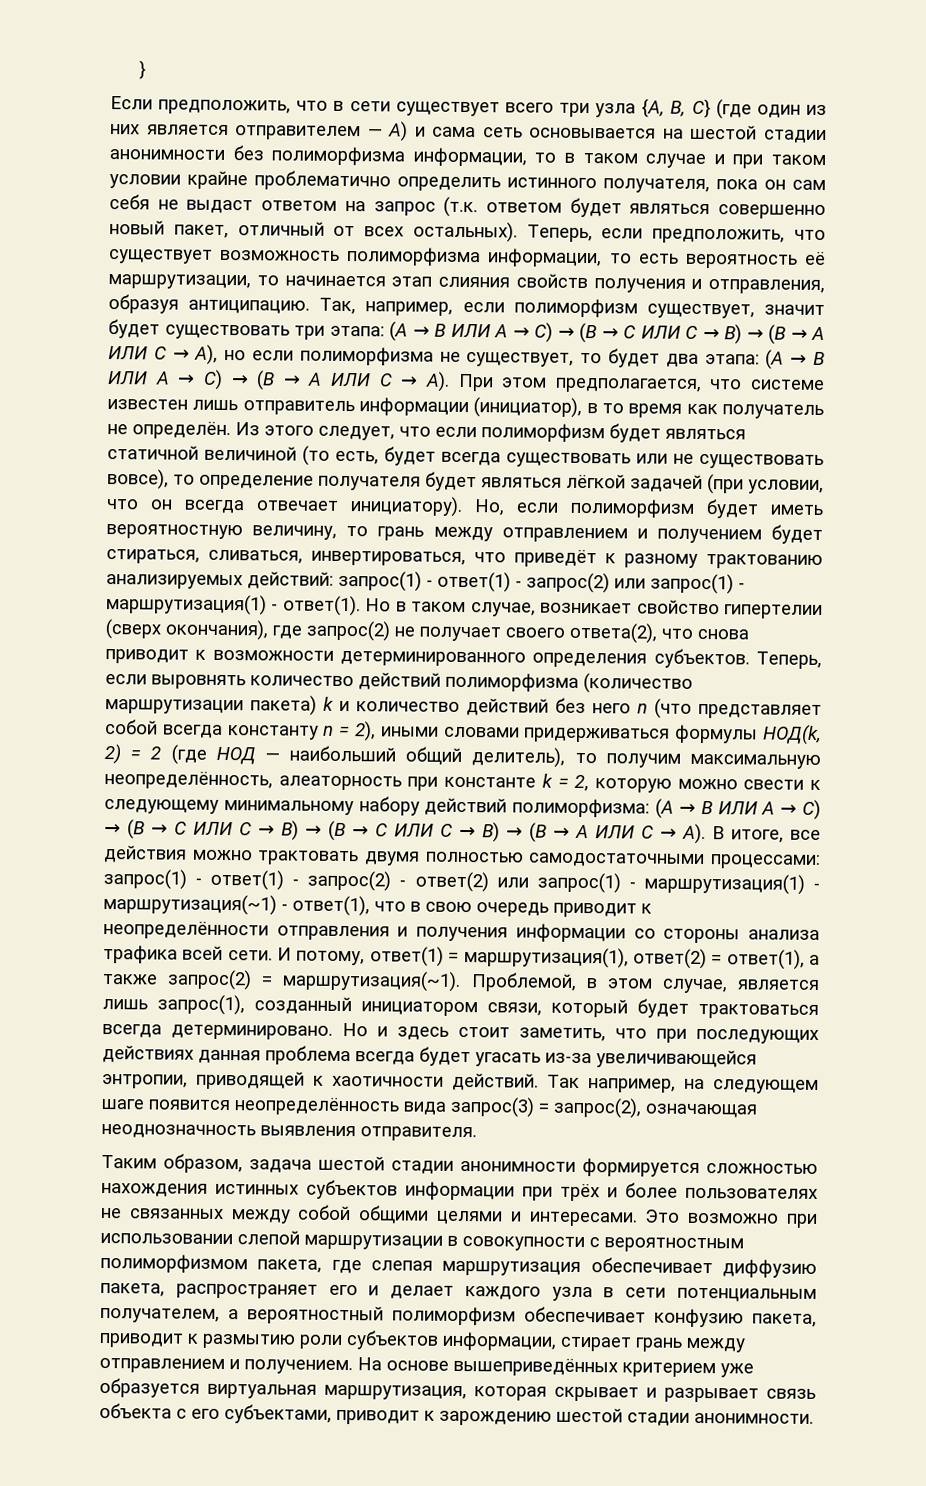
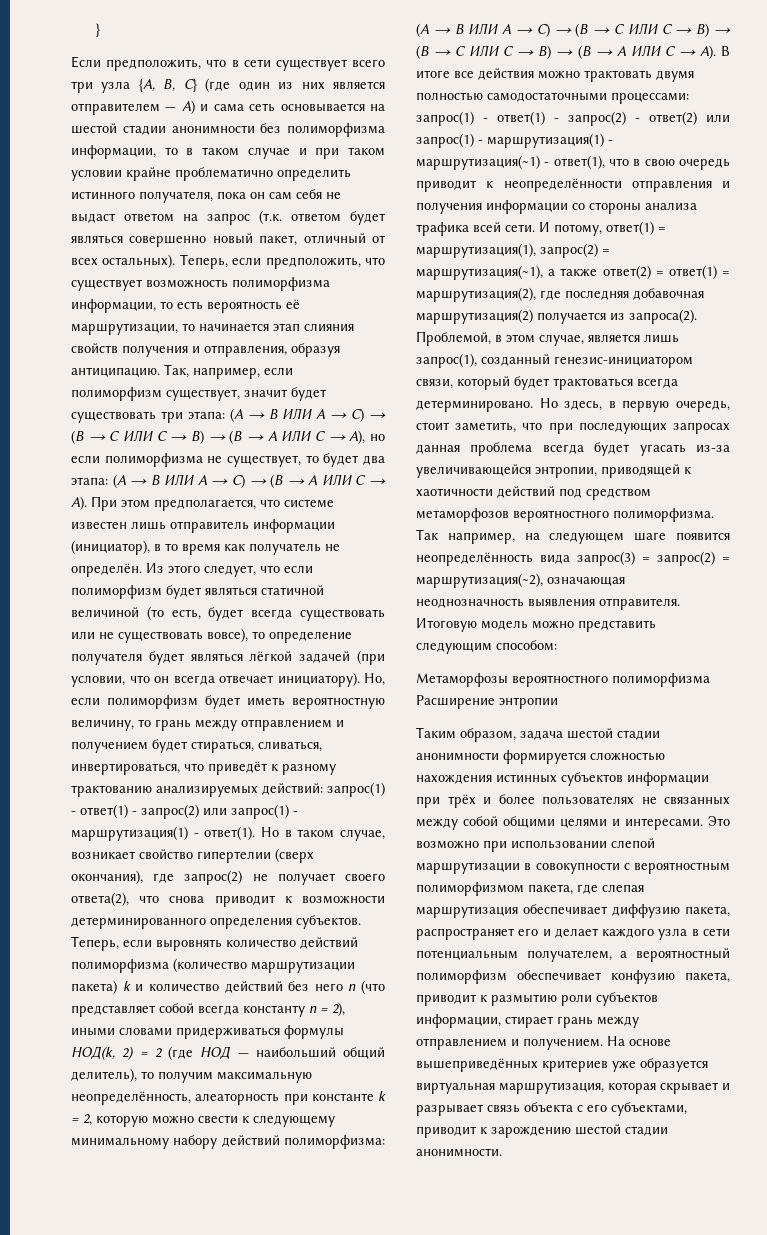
[731,829,784,843] итоге, -> [416,70,450,78] итоге
[632,948,821,970] [102,969,462,992] ответ(2) = ответ(1), а также запрос(2) = маршрутизация(~1). -> [540,243,610,258] [416,265,730,280] [416,287,704,302] [416,309,697,324] запрос(2) = маршрутизация(~1), а также ответ(2) = ответ(1) = маршрутизация(2), где последняя добавочная маршрутизация(2) получается из запроса(2).
[361,1001,478,1017] инициатором -> [554,356,693,368] генезис-инициатором
[377,1026,449,1040] и здесь -> [564,400,730,412] здесь, в первую очередь,
[102,1044,194,1063] действиях -> [673,422,730,434] запросах
[452,1072,539,1091] действий. -> [497,486,651,500] [416,508,714,522] действий под средством метаморфозов вероятностного полиморфизма.
[553,1097,642,1119] запрос(2), -> [657,551,730,566] [416,573,543,588] запрос(2) = маршрутизация(~2),
(477, 1134) none -> [416,618,656,632] [416,640,557,654] [416,673,710,687] [416,695,558,709] Итоговую модель можно представить следующим способом: // Метаморфозы вероятностного полиморфизма Расширение энтропии
[622,1362,716,1378] критерием -> [542,1060,608,1072] критериев

